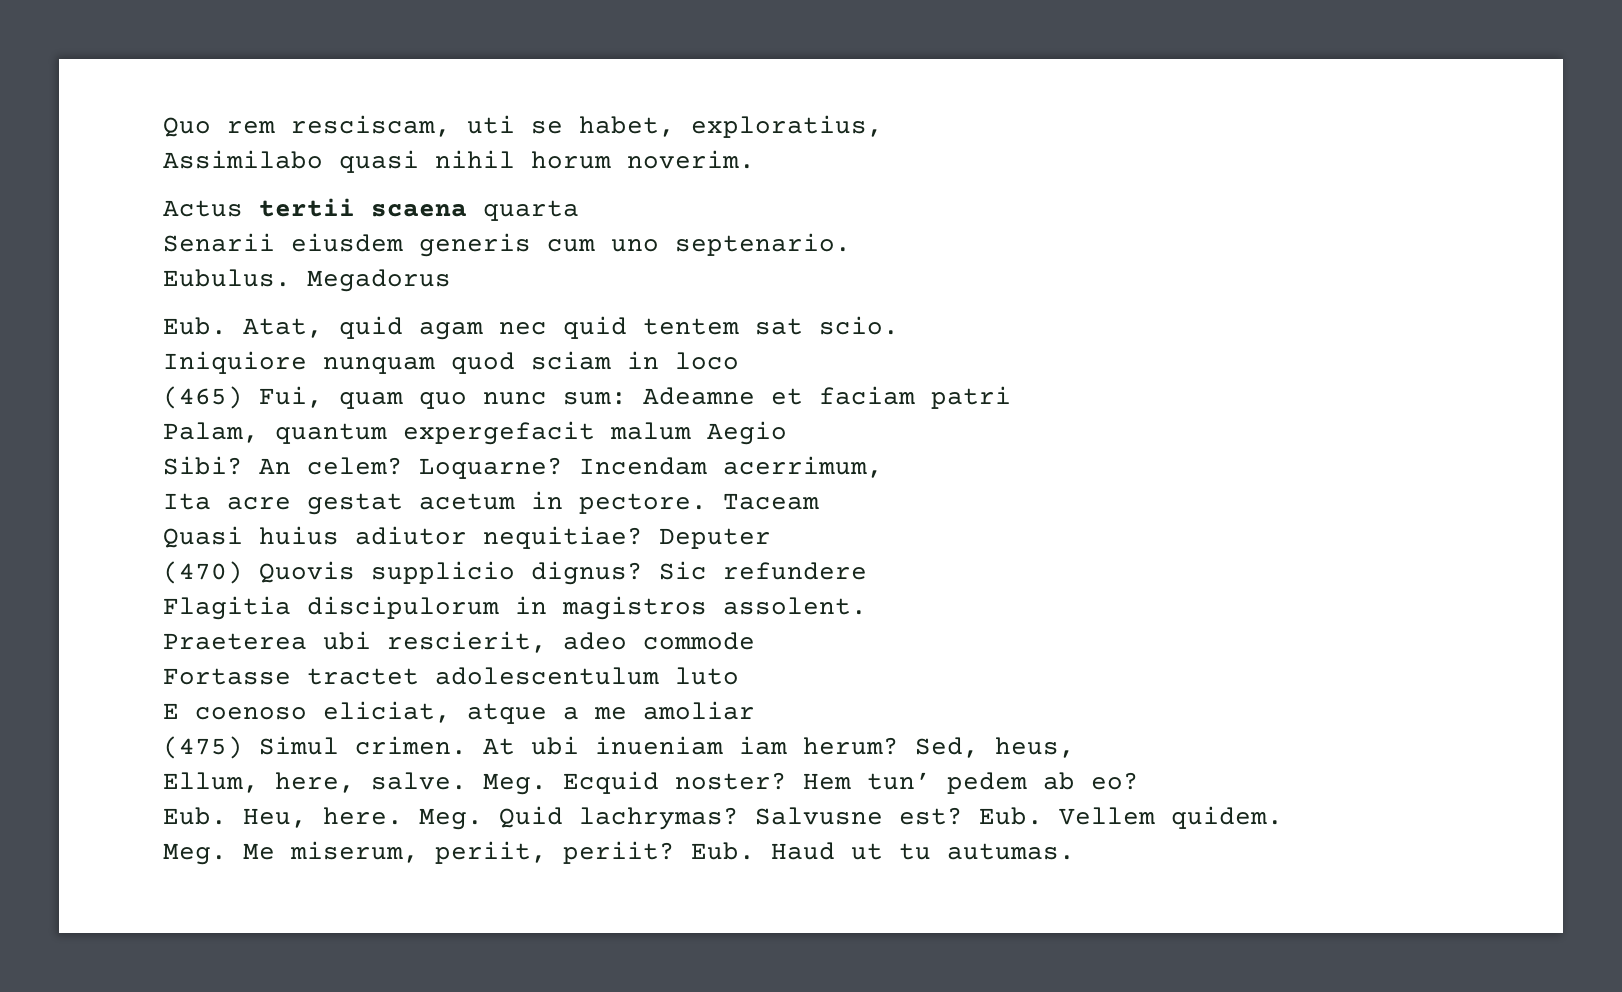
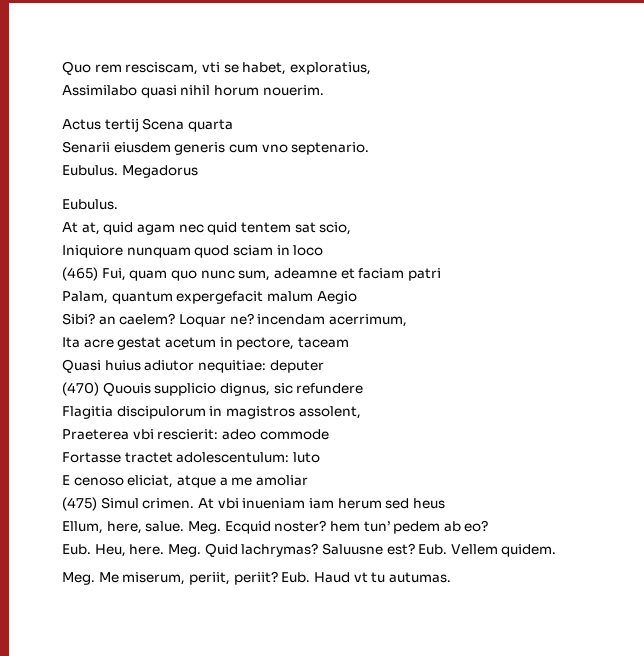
[467,115,515,134] uti -> [201,62,220,73] vti
[627,150,755,169] noverim. -> [262,85,324,96] nouerim.
[259,198,467,217] tertii scaena -> [104,118,185,132] tertij Scena
[611,239,659,252] uno -> [261,144,288,153] vno
[163,317,323,338] Eub. Atat, -> [62,199,118,210] [62,222,100,235] Eubulus. // At at,
[819,316,899,335] scio. -> [319,222,352,235] scio,
[563,387,755,405] sum: Adeamne -> [238,268,337,281] sum, adeamne
[259,457,707,479] An celem? Loquarne? Incendam -> [98,313,326,327] an caelem? Loquar ne? incendam
[579,493,819,514] pectore. Taceam -> [236,337,349,350] pectore, taceam
[483,526,771,549] nequitiae? Deputer -> [197,360,324,373] nequitiae: deputer
[259,561,707,585] Quovis supplicio dignus? Sic -> [102,382,293,396] Quouis supplicio dignus, sic
[723,597,867,615] assolent. -> [298,406,361,419] assolent,
[323,631,547,653] ubi rescierit, -> [132,429,219,440] vbi rescierit:
[435,667,659,685] adolescentulum -> [176,452,290,463] adolescentulum:
[195,707,307,720] coenoso -> [73,477,124,486] cenoso
[531,736,579,755] ubi -> [217,498,239,509] vbi
[803,737,1075,758] herum? Sed, heus, -> [337,498,445,509] herum sed heus
[371,772,467,790] salve. -> [145,521,185,532] salue.
[803,773,851,790] Hem -> [329,521,360,532] hem
[755,807,883,825] Salvusne -> [321,543,383,555] Saluusne
[851,843,883,860] ut -> [353,572,368,583] vt

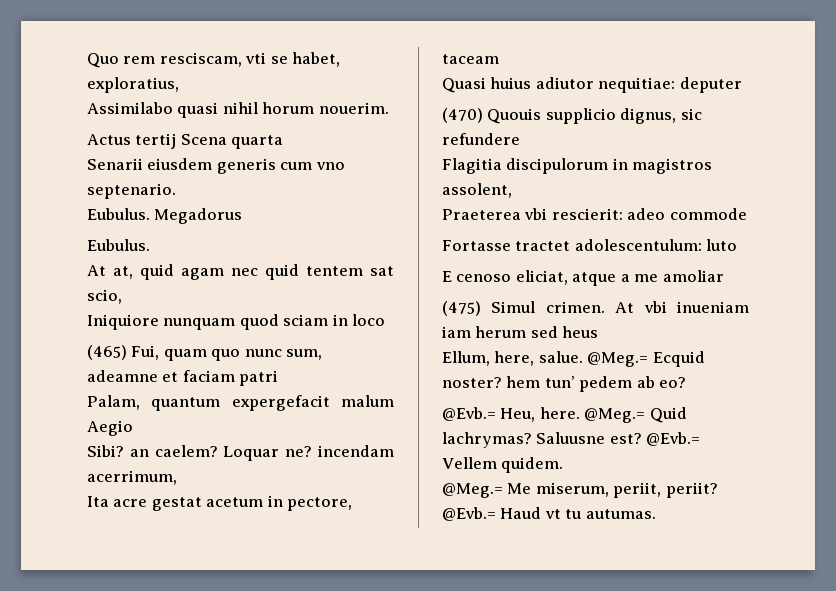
[187,521,221,534] Meg. -> [587,352,649,367] @Meg.=
[62,544,91,555] Eub. -> [442,407,496,421] @Evb.=
[167,544,201,557] Meg. -> [584,408,646,423] @Meg.=
[418,544,448,555] Eub. -> [646,432,701,446] @Evb.=
[62,572,95,585] Meg. -> [442,483,503,498] @Meg.=
[281,572,311,583] Eub. -> [442,507,496,521] @Evb.=

